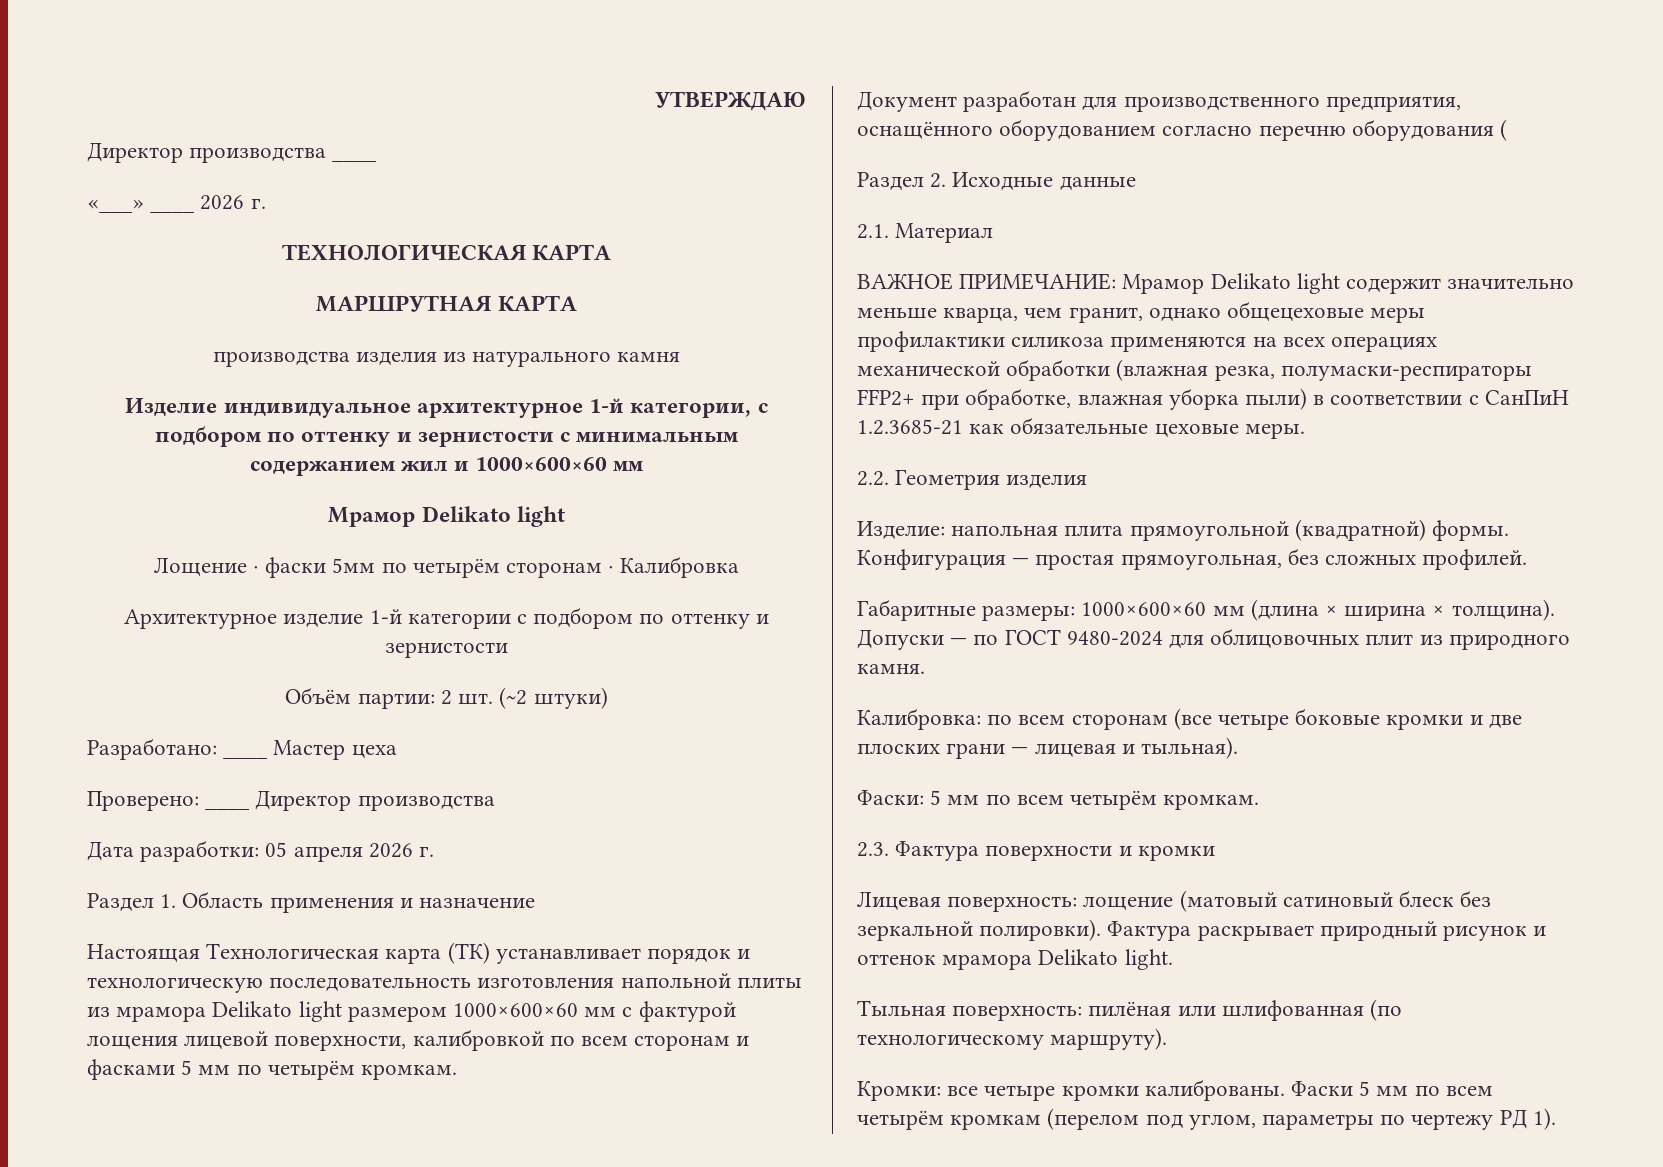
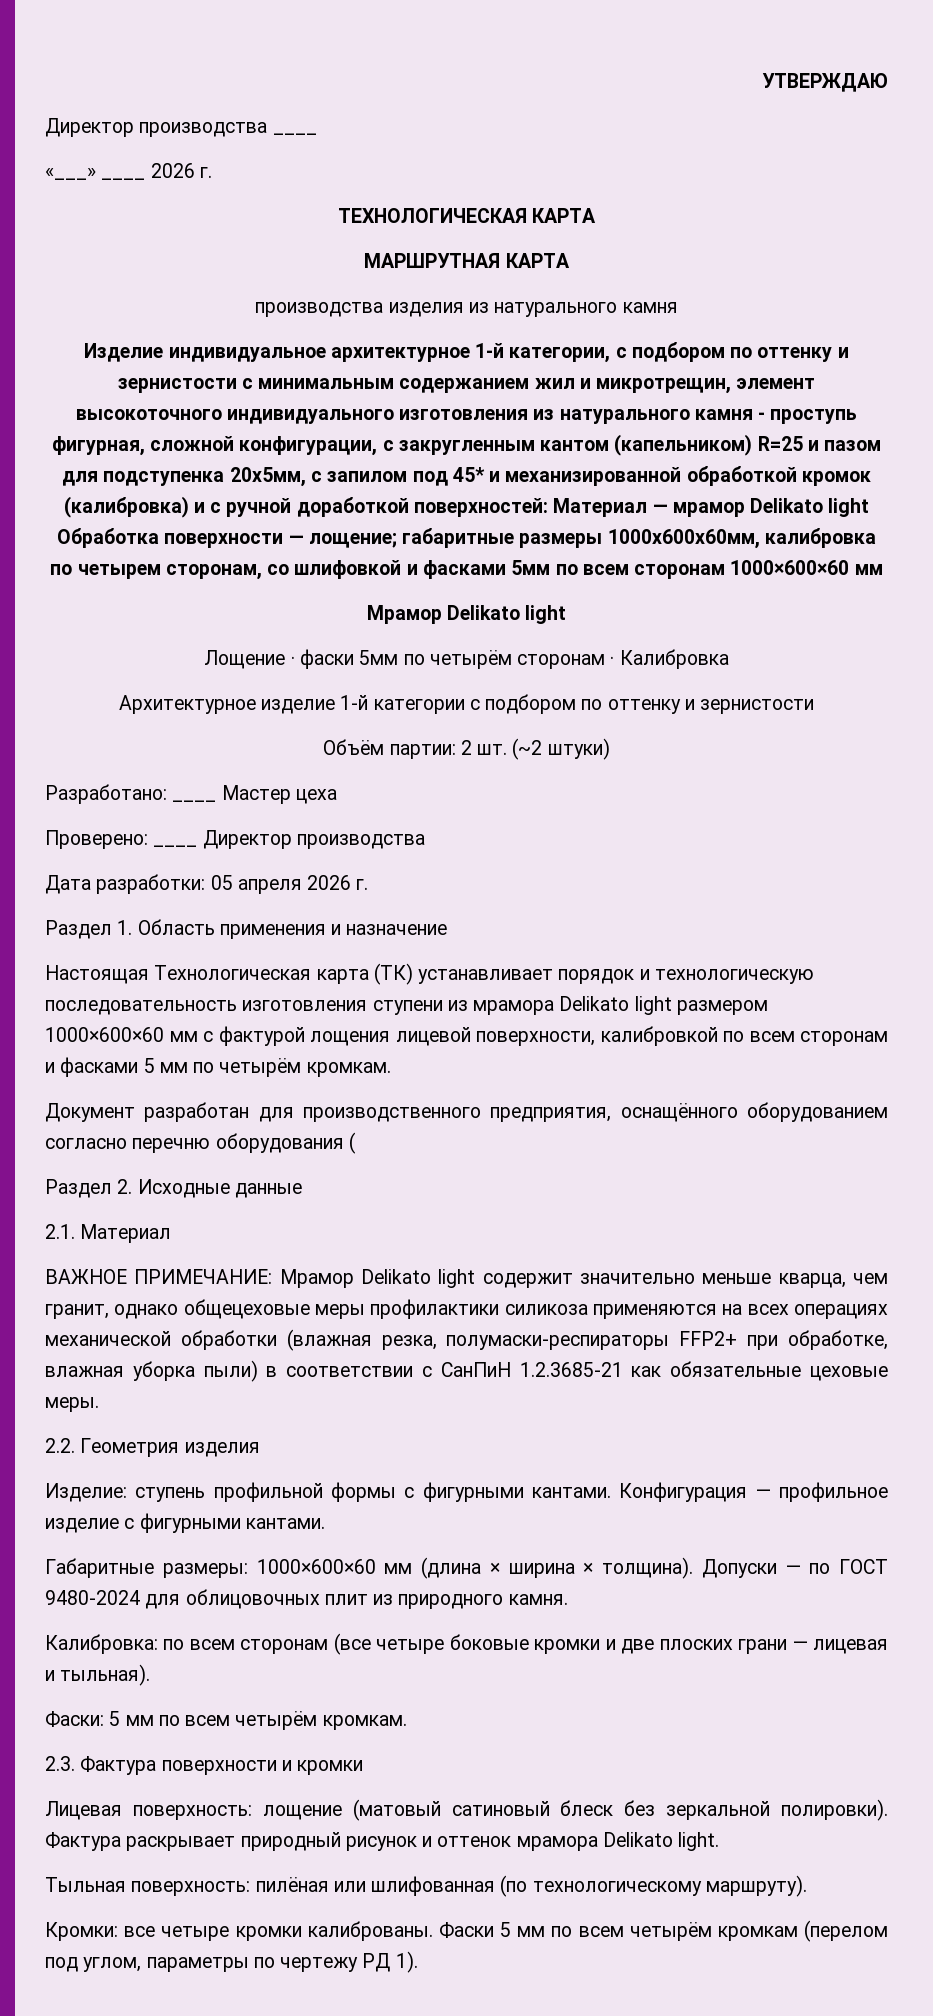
(469, 466) none -> [596,378,816,394] [75,409,858,424] [51,434,882,456] [62,466,871,487] [63,496,870,518] [57,528,876,549] [50,560,726,580] микротрещин, элемент высокоточного индивидуального изготовления из натурального камня - проступь фигурная, сложной конфигурации, с закругленным кантом (капельником) R=25 и пазом для подступенка 20х5мм, с запилом под 45* и механизированной обработкой кромок (калибровка) и с ручной доработкой поверхностей: Материал — мрамор Delikato light Обработка поверхности — лощение; габаритные размеры 1000х600х60мм, калибровка по четырем сторонам, со шлифовкой и фасками 5мм по всем сторонам
[620,973,802,988] напольной плиты -> [372,1000,443,1015] ступени
[951,519,1510,541] [857,548,1528,570] напольная плита прямоугольной (квадратной) формы. Конфигурация — простая прямоугольная, без сложных профилей. -> [135,1482,889,1502] [45,1513,325,1533] ступень профильной формы с фигурными кантами. Конфигурация — профильное изделие с фигурными кантами.

